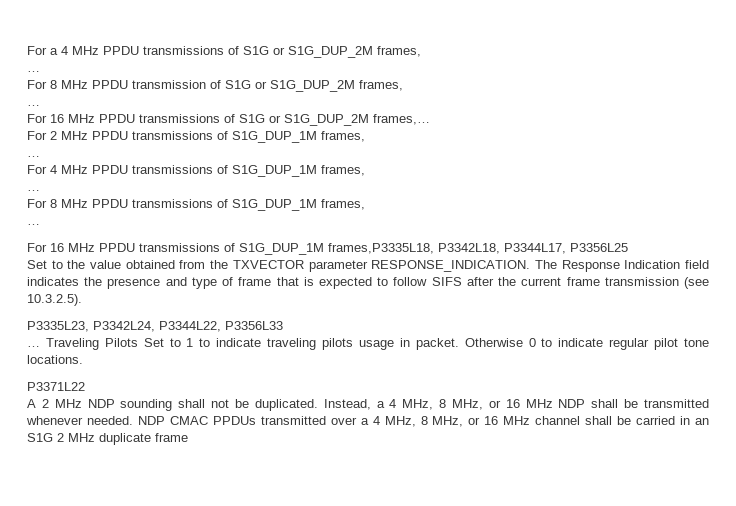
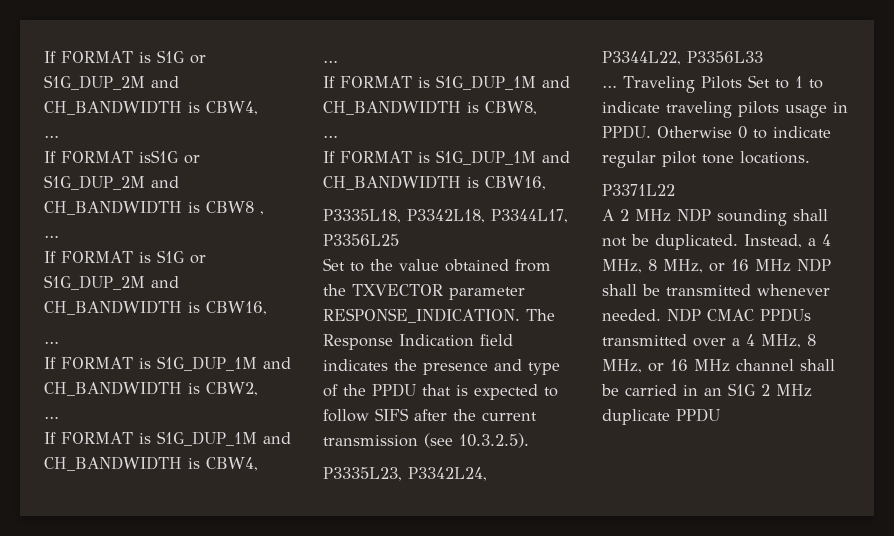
[27,46,421,58] [27,71,40,72] [27,80,403,92] [27,105,40,106] [27,114,430,126] [27,131,365,143] [27,156,40,157] [27,165,365,177] [27,190,40,191] [27,199,365,211] [27,224,40,225] [27,243,434,255] For a 4 MHz PPDU transmissions of S1G or S1G_DUP_2M frames, // … // For 8 MHz PPDU transmission of S1G or S1G_DUP_2M frames, // … // For 16 MHz PPDU transmissions of S1G or S1G_DUP_2M frames,… // For 2 MHz PPDU transmissions of S1G_DUP_1M frames, // … // For 4 MHz PPDU transmissions of S1G_DUP_1M frames, // … // For 8 MHz PPDU transmissions of S1G_DUP_1M frames, // … // For 16 MHz PPDU transmissions of S1G_DUP_1M frames,P3335L18, -> [44,50,206,64] [44,75,179,90] [44,100,258,115] [44,135,59,138] [44,150,200,164] [44,175,179,190] [44,200,264,215] [44,235,59,238] [44,250,206,264] [44,275,179,290] [44,300,267,315] [44,341,59,344] [44,356,291,371] [44,381,258,396] [44,416,59,419] [44,431,291,446] [44,456,258,471] [323,60,338,63] [323,75,570,90] [323,100,537,115] [323,135,338,138] [323,150,570,165] [323,175,546,190] [323,209,401,223] If FORMAT is S1G or S1G_DUP_2M and CH_BANDWIDTH is CBW4, // … // If FORMAT isS1G or S1G_DUP_2M and CH_BANDWIDTH is CBW8 , // … // If FORMAT is S1G or S1G_DUP_2M and CH_BANDWIDTH is CBW16, // … // If FORMAT is S1G_DUP_1M and CH_BANDWIDTH is CBW2, // … // If FORMAT is S1G_DUP_1M and CH_BANDWIDTH is CBW4, // … // If FORMAT is S1G_DUP_1M and CH_BANDWIDTH is CBW8, // … // If FORMAT is S1G_DUP_1M and CH_BANDWIDTH is CBW16, // P3335L18,
[238,277,272,286] frame -> [343,383,416,397] the PPDU
[566,277,600,286] frame -> (537, 416) none
[415,338,459,350] packet. -> [602,125,651,139] PPDU.
[155,433,188,442] frame -> [676,408,720,422] PPDU

